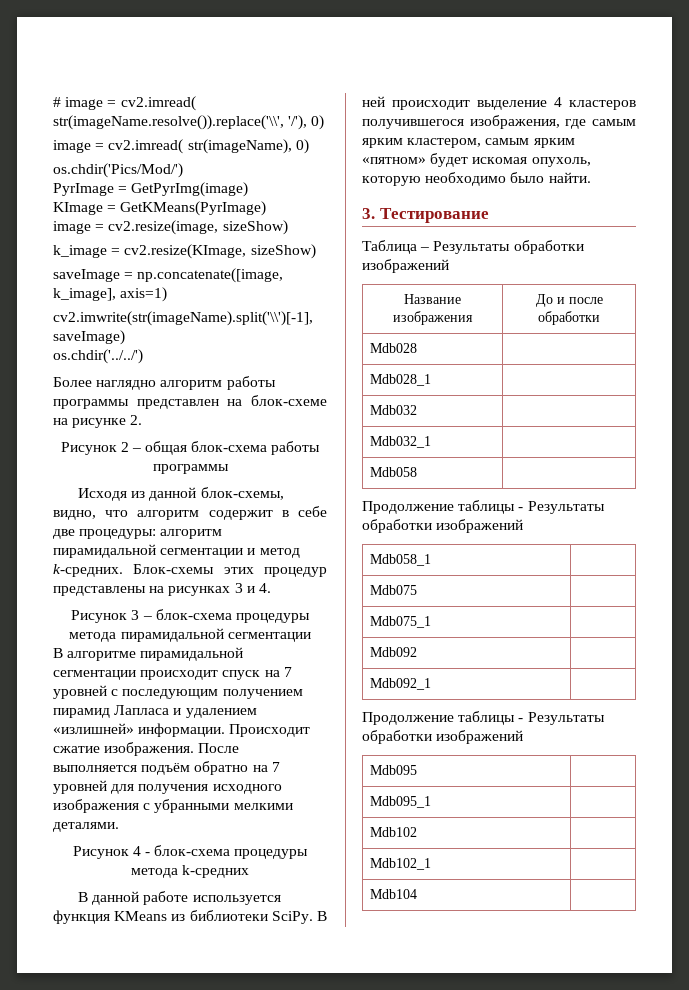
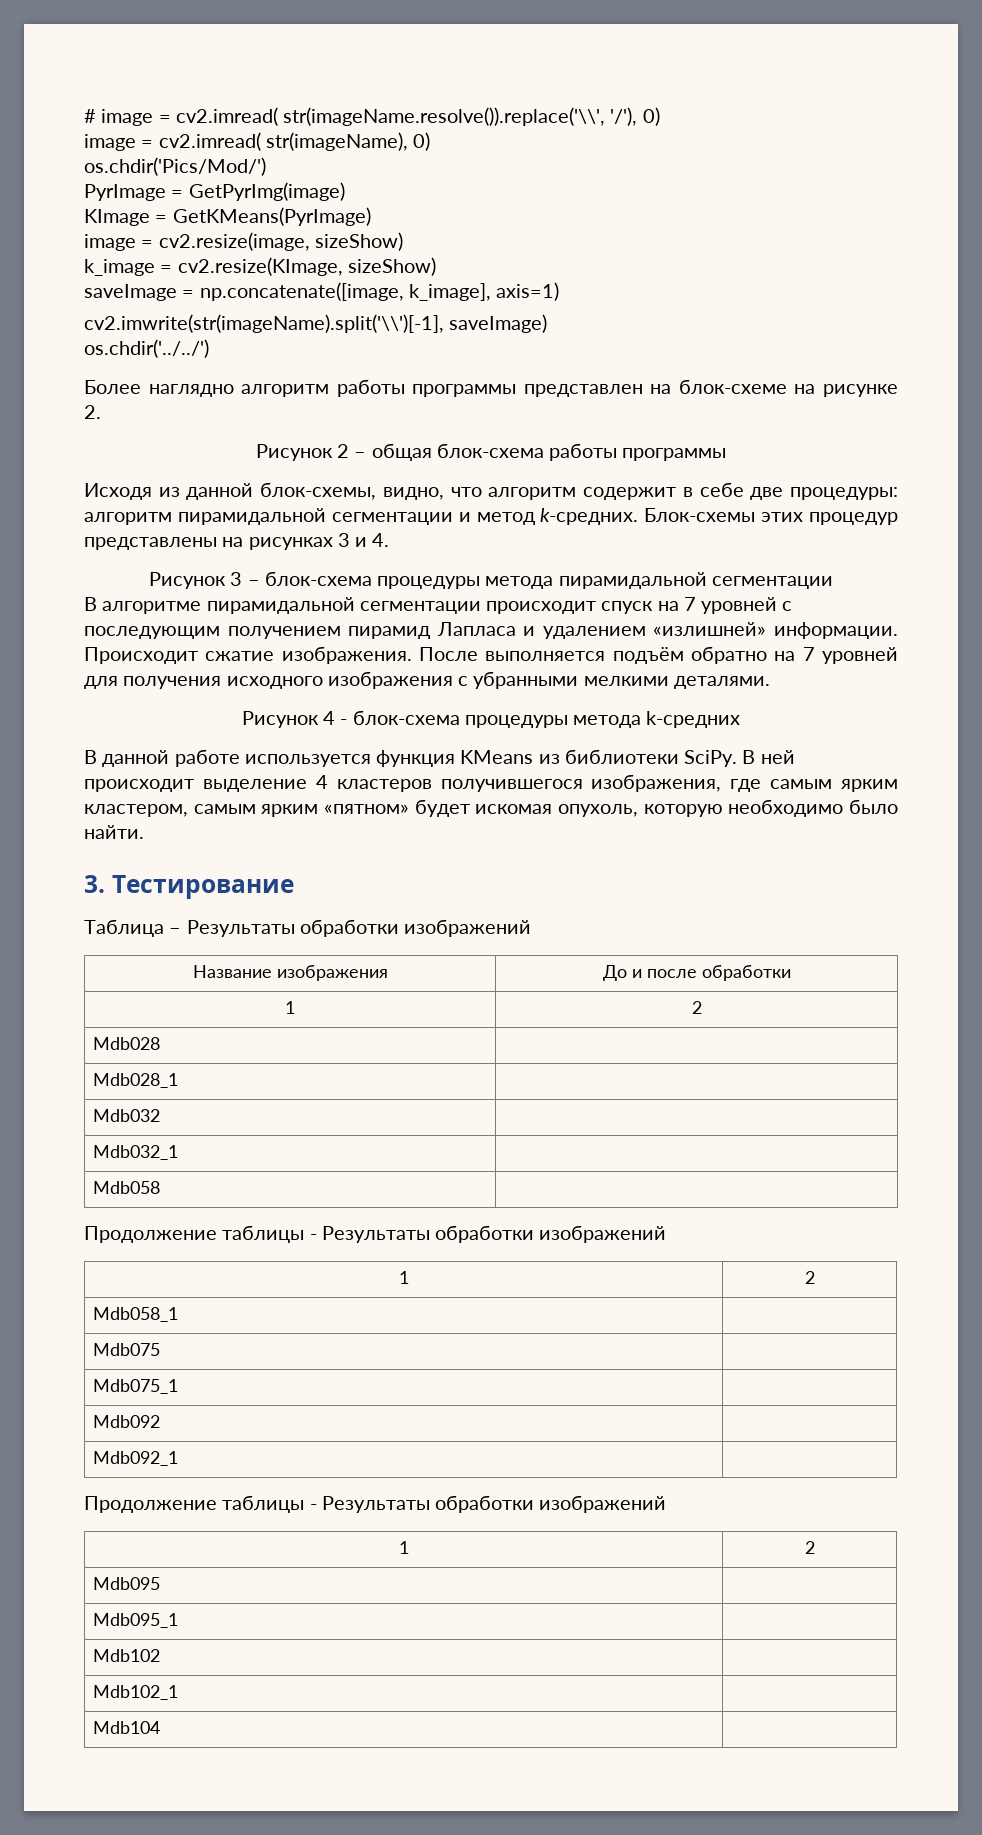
(600, 318) none -> [285,1001,295,1014] [691,1001,702,1014] // 1 | 2
(524, 526) none -> [398,1271,409,1284] [804,1271,815,1284] // 1 | 2
(524, 737) none -> [398,1541,409,1554] [804,1541,815,1554] // 1 | 2

